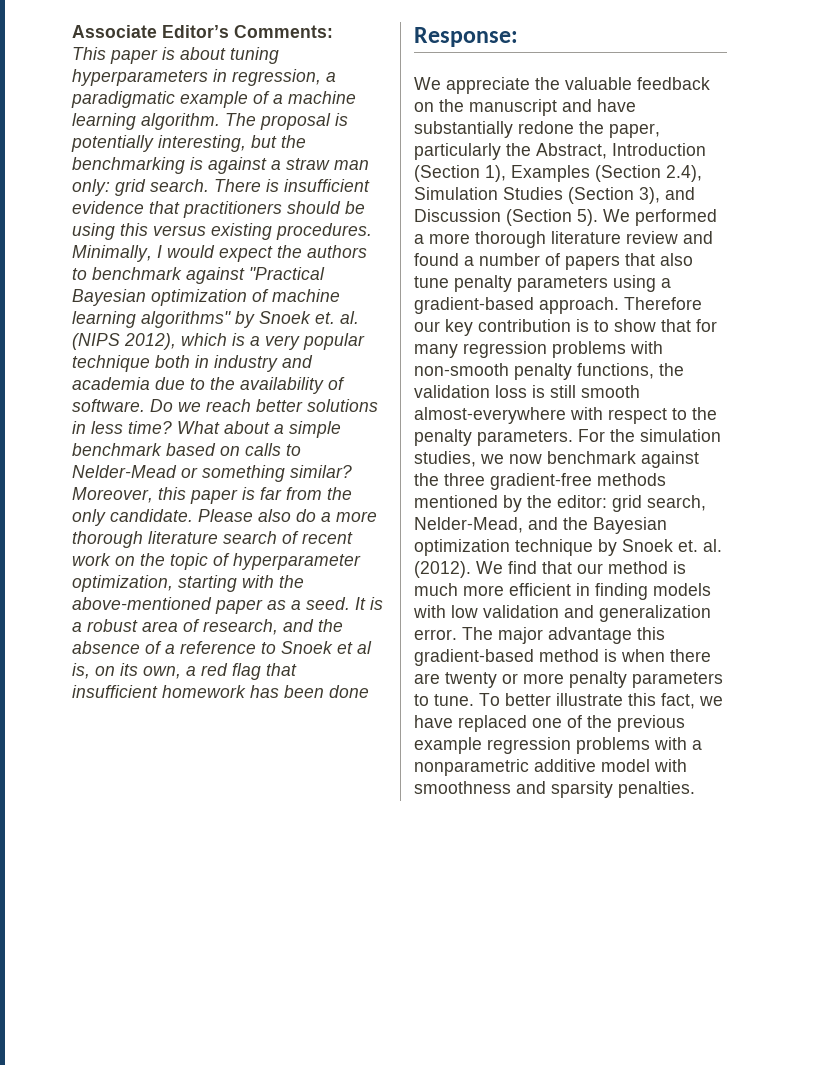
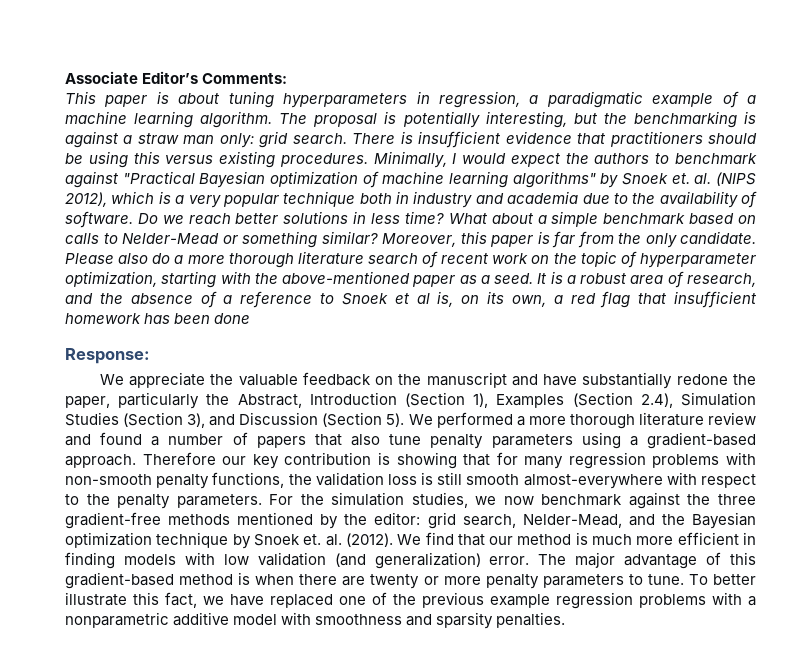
[594,319,656,332] to show -> [396,452,457,469] showing
[564,605,711,622] and generalization -> [334,552,481,569] (and generalization)
(632, 635) none -> [706,552,722,565] of

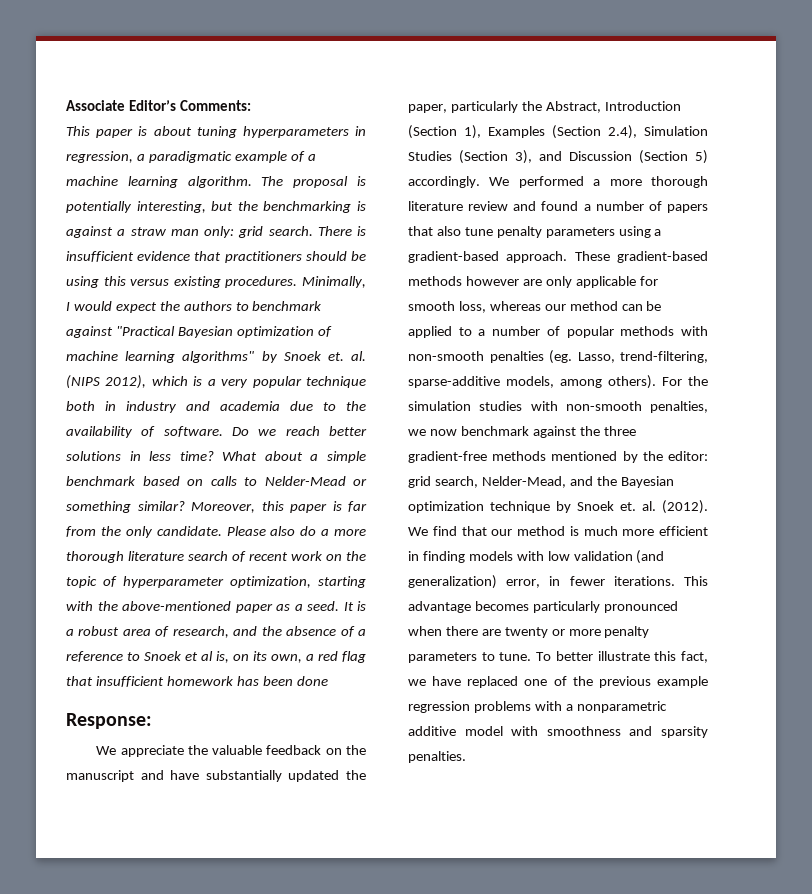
[676,374,728,385] redone -> [288,770,340,782] updated
[386,413,405,427] 5). -> [695,150,708,164] [408,176,480,188] 5) accordingly.
[142,452,756,469] [65,472,757,489] [65,492,468,509] Therefore our key contribution is showing that for many regression problems with non-smooth penalty functions, the validation loss is still smooth almost-everywhere with respect to the penalty parameters. For the simulation studies, -> [574,251,708,263] [408,276,658,288] [408,301,662,313] [408,326,708,338] [408,350,708,364] [408,375,708,389] [408,401,708,413] These gradient-based methods however are only applicable for smooth loss, whereas our method can be applied to a number of popular methods with non-smooth penalties (eg. Lasso, trend-filtering, sparse-additive models, among others). For the simulation studies with non-smooth penalties,
[489,552,756,569] [65,572,251,589] error. The major advantage of this gradient-based method is -> [506,576,708,588] [408,601,678,613] error, in fewer iterations. This advantage becomes particularly pronounced

